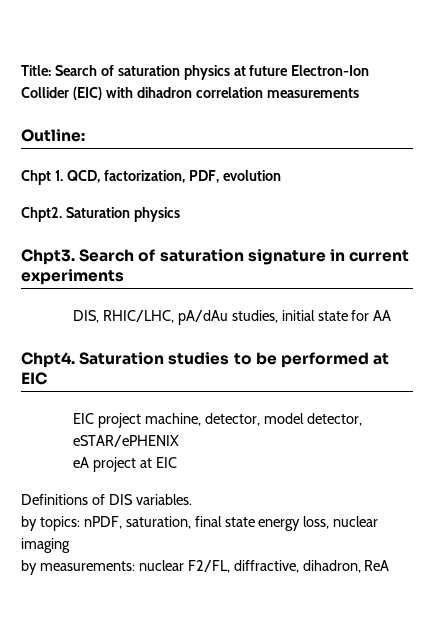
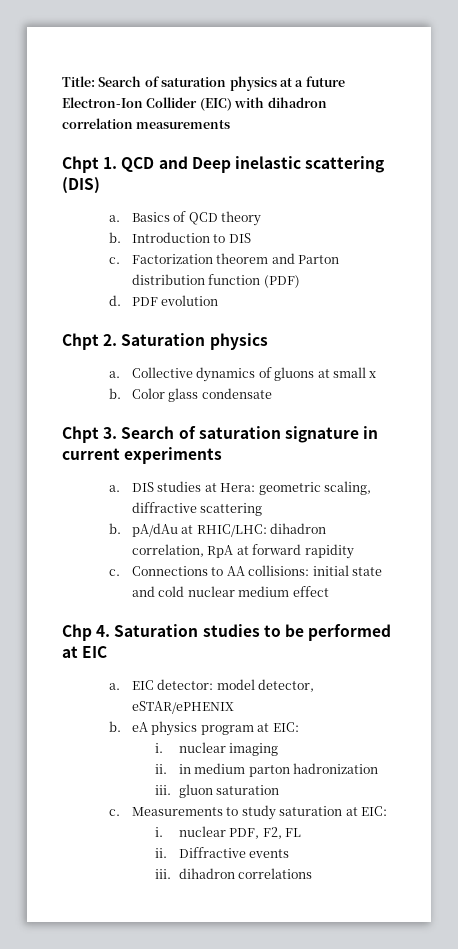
(246, 71) none -> [295,80,304,87] a
[21,129,85,142] [21,170,281,185] [21,207,180,222] [21,249,75,265] Outline: // Chpt 1. QCD, factorization, PDF, evolution // Chpt2. Saturation physics // Chpt3. -> [62,156,385,173] [62,177,100,194] [108,211,262,226] [108,232,251,243] [108,253,340,264] [132,274,300,288] [108,295,219,306] [62,333,268,350] [108,367,377,382] [108,388,272,402] [62,426,118,443] Chpt 1. QCD and Deep inelastic scattering (DIS) // a. Basics of QCD theory // b. Introduction to DIS // c. Factorization theorem and Parton distribution function (PDF) // d. PDF evolution // Chpt 2. Saturation physics // a. Collective dynamics of gluons at small x // b. Color glass condensate // Chpt 3.
[72,310,392,325] [21,352,75,368] DIS, RHIC/LHC, pA/dAu studies, initial state for AA // Chpt4. -> [108,481,371,495] [132,502,263,516] [108,523,327,537] [132,544,354,559] [108,565,382,576] [132,586,329,597] [62,624,111,641] a. DIS studies at Hera: geometric scaling, diffractive scattering // b. pA/dAu at RHIC/LHC: dihadron correlation, RpA at forward rapidity // c. Connections to AA collisions: initial state and cold nuclear medium effect // Chp 4.
[72,413,260,428] EIC project machine, detector, -> [108,679,214,690] a. EIC detector:
[72,457,177,472] [21,494,192,505] [21,516,379,531] [21,538,70,553] [21,560,390,575] eA project at EIC // Definitions of DIS variables. // by topics: nPDF, saturation, final state energy loss, nuclear imaging // by measurements: nuclear F2/FL, diffractive, dihadron, ReA -> [108,721,299,736] [155,742,279,756] [155,763,378,777] [155,784,280,798] [108,805,387,820] [155,826,301,839] [155,847,290,858] [155,868,313,879] b. eA physics program at EIC: // i. nuclear imaging // ii. in medium parton hadronization // iii. gluon saturation // c. Measurements to study saturation at EIC: // i. nuclear PDF, F2, FL // ii. Diffractive events // iii. dihadron correlations

